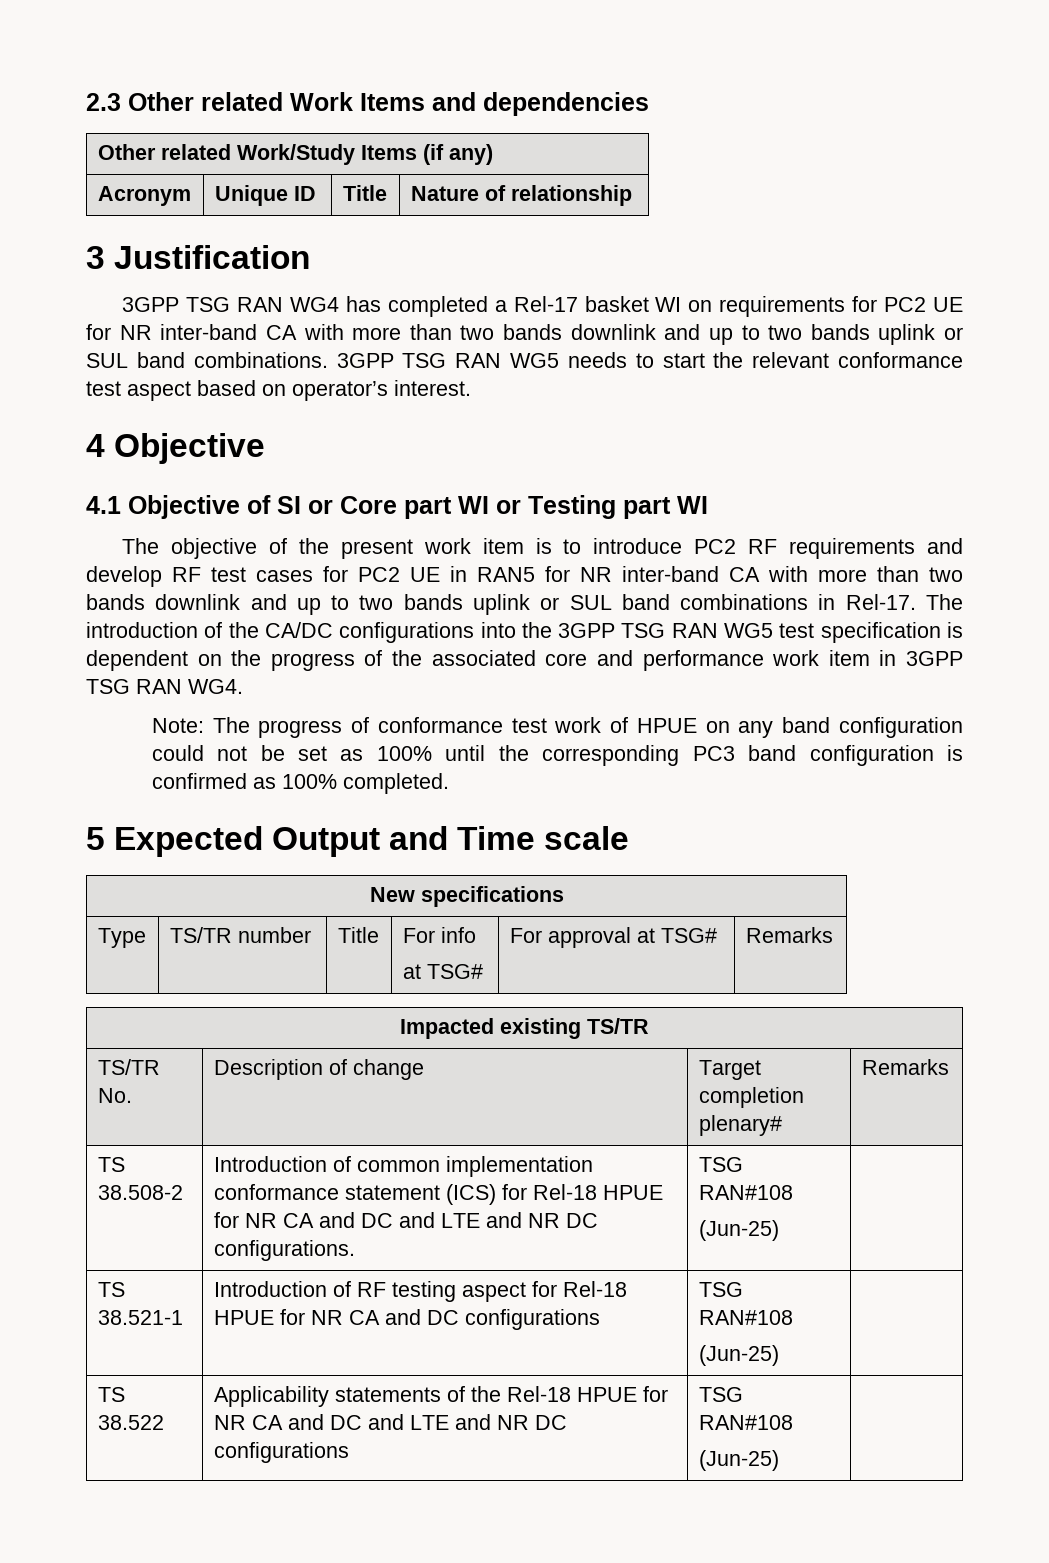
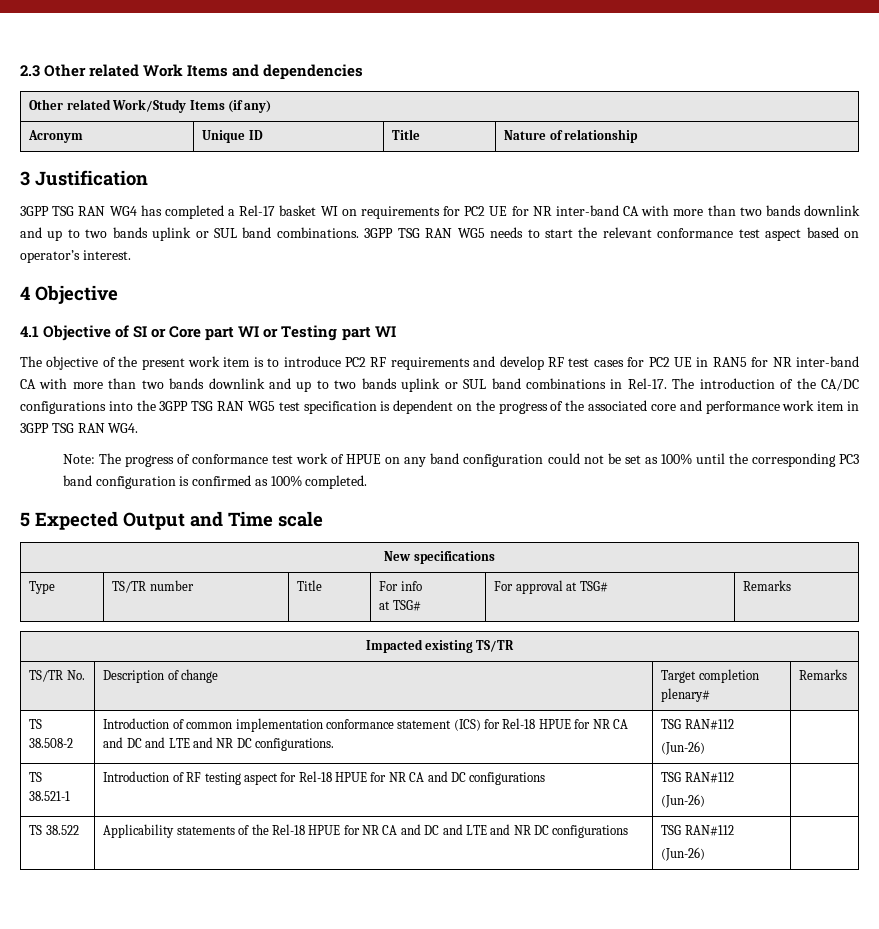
[698,1185,793,1200] [698,1220,779,1241] RAN#108 // (Jun-25) -> [684,719,734,730] [661,741,706,755] RAN#112 // (Jun-26)
[698,1310,793,1325] [698,1345,779,1366] RAN#108 // (Jun-25) -> [684,772,734,783] [661,794,706,808] RAN#112 // (Jun-26)
[698,1415,793,1430] [698,1450,779,1471] RAN#108 // (Jun-25) -> [684,825,734,836] [661,847,706,861] RAN#112 // (Jun-26)

